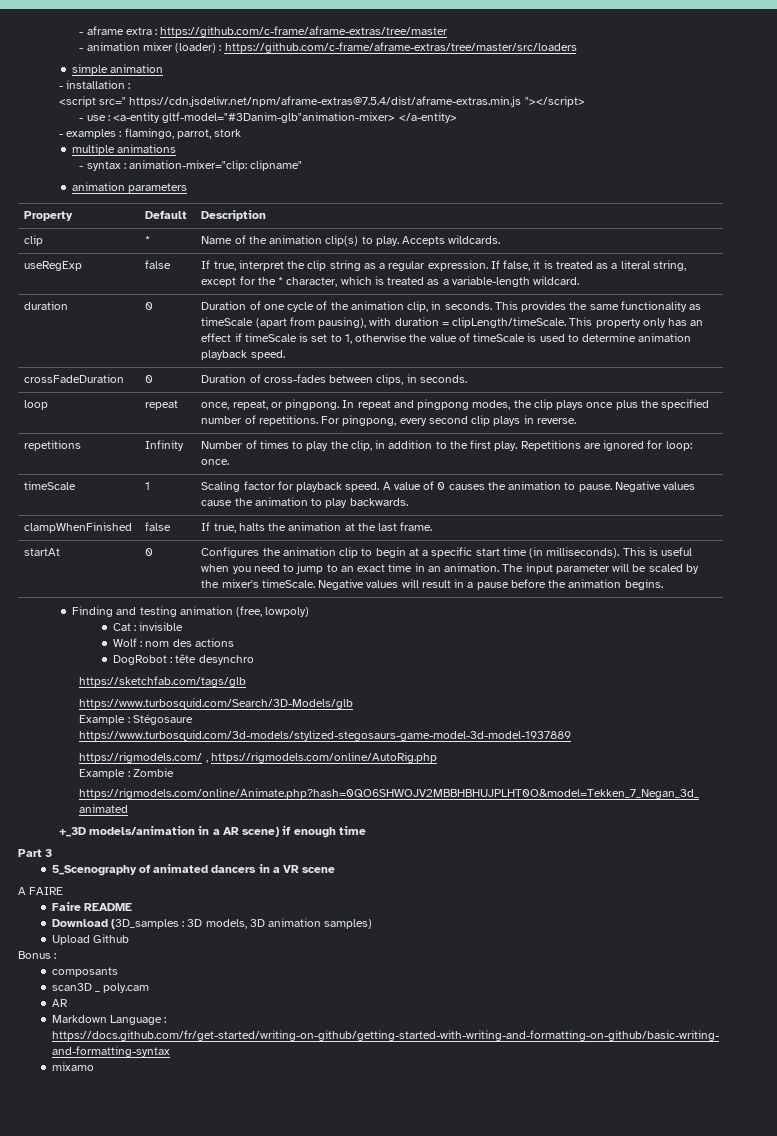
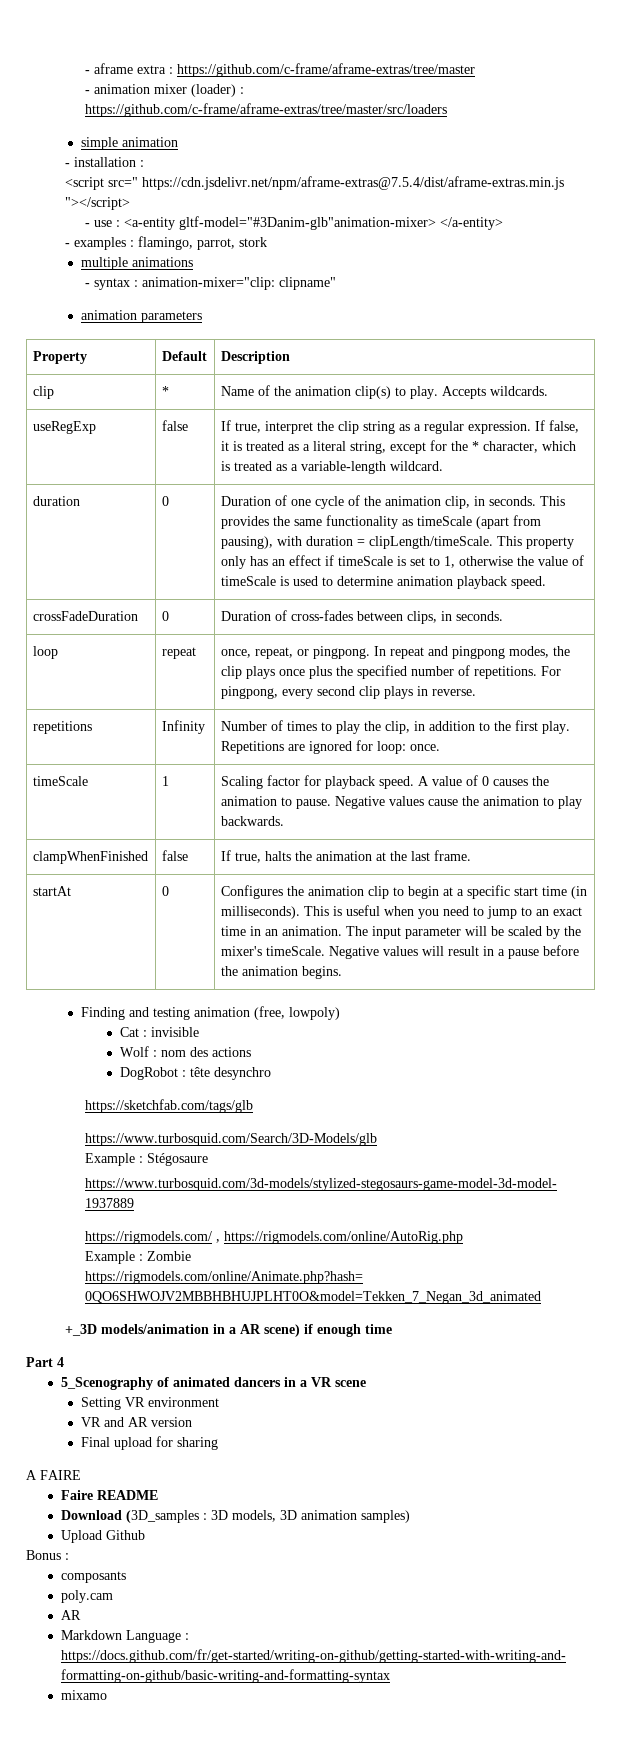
[45,849,53,857] 3 -> [57,1357,64,1367] 4
(336, 870) none -> [80,1397,219,1410] [80,1417,192,1427] [80,1436,218,1450] // Setting VR environment // VR and AR version // Final upload for sharing
[51,983,92,991] [94,991,100,992] scan3D _ -> (127, 1577) none

